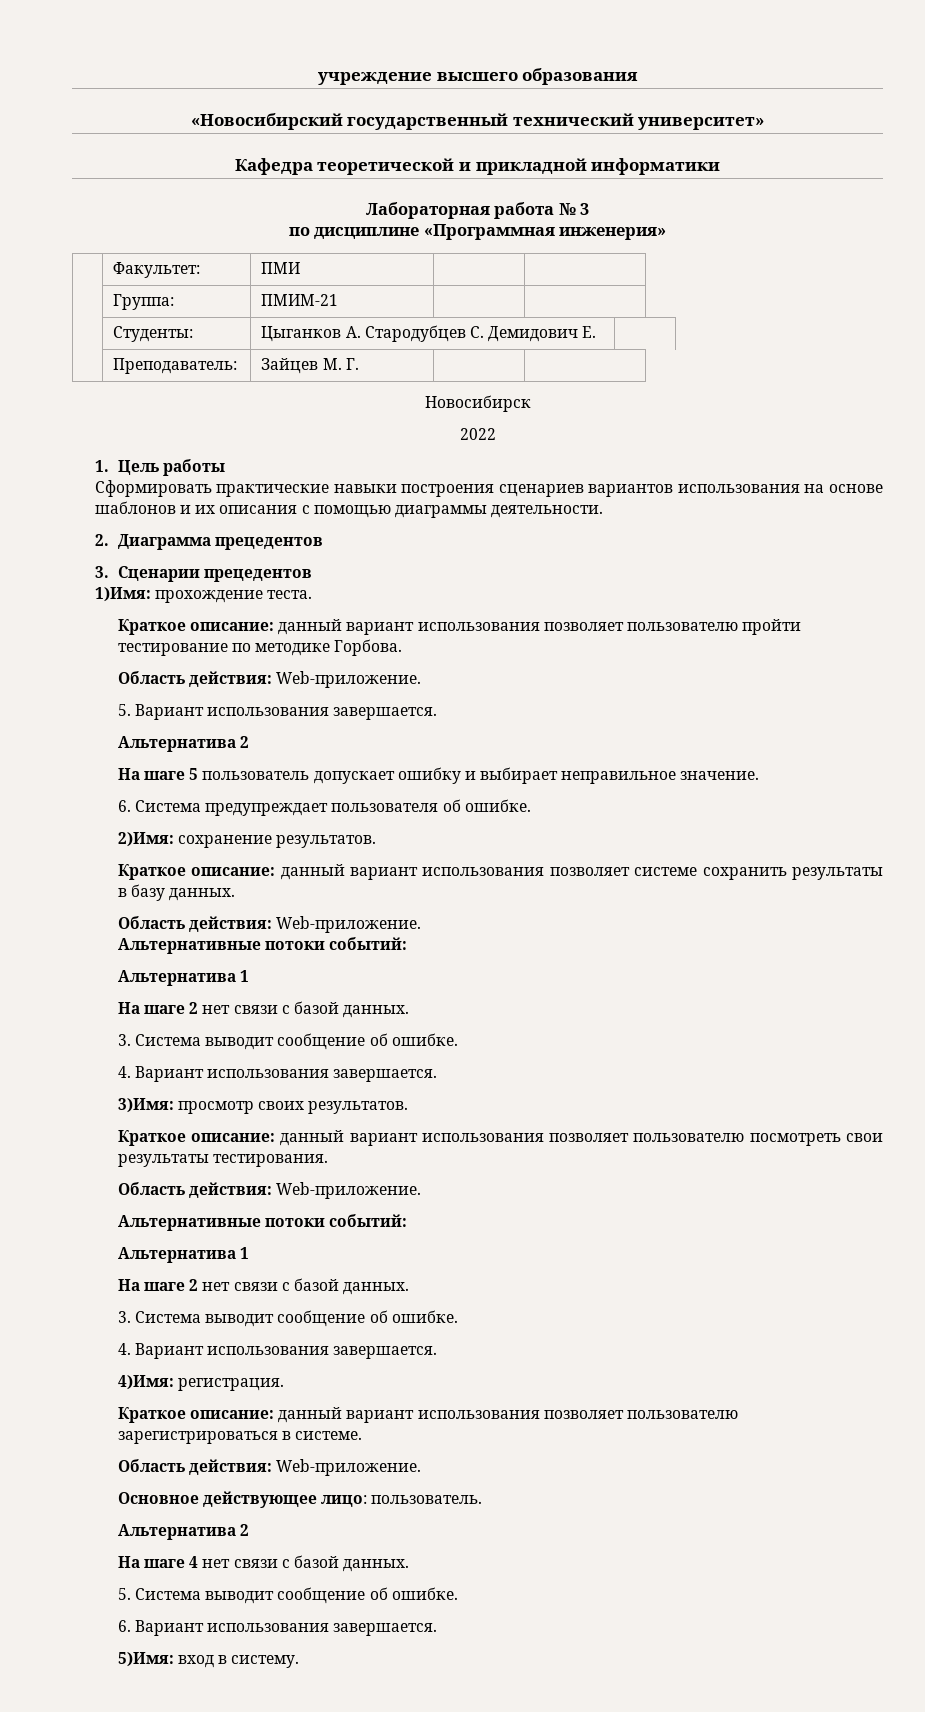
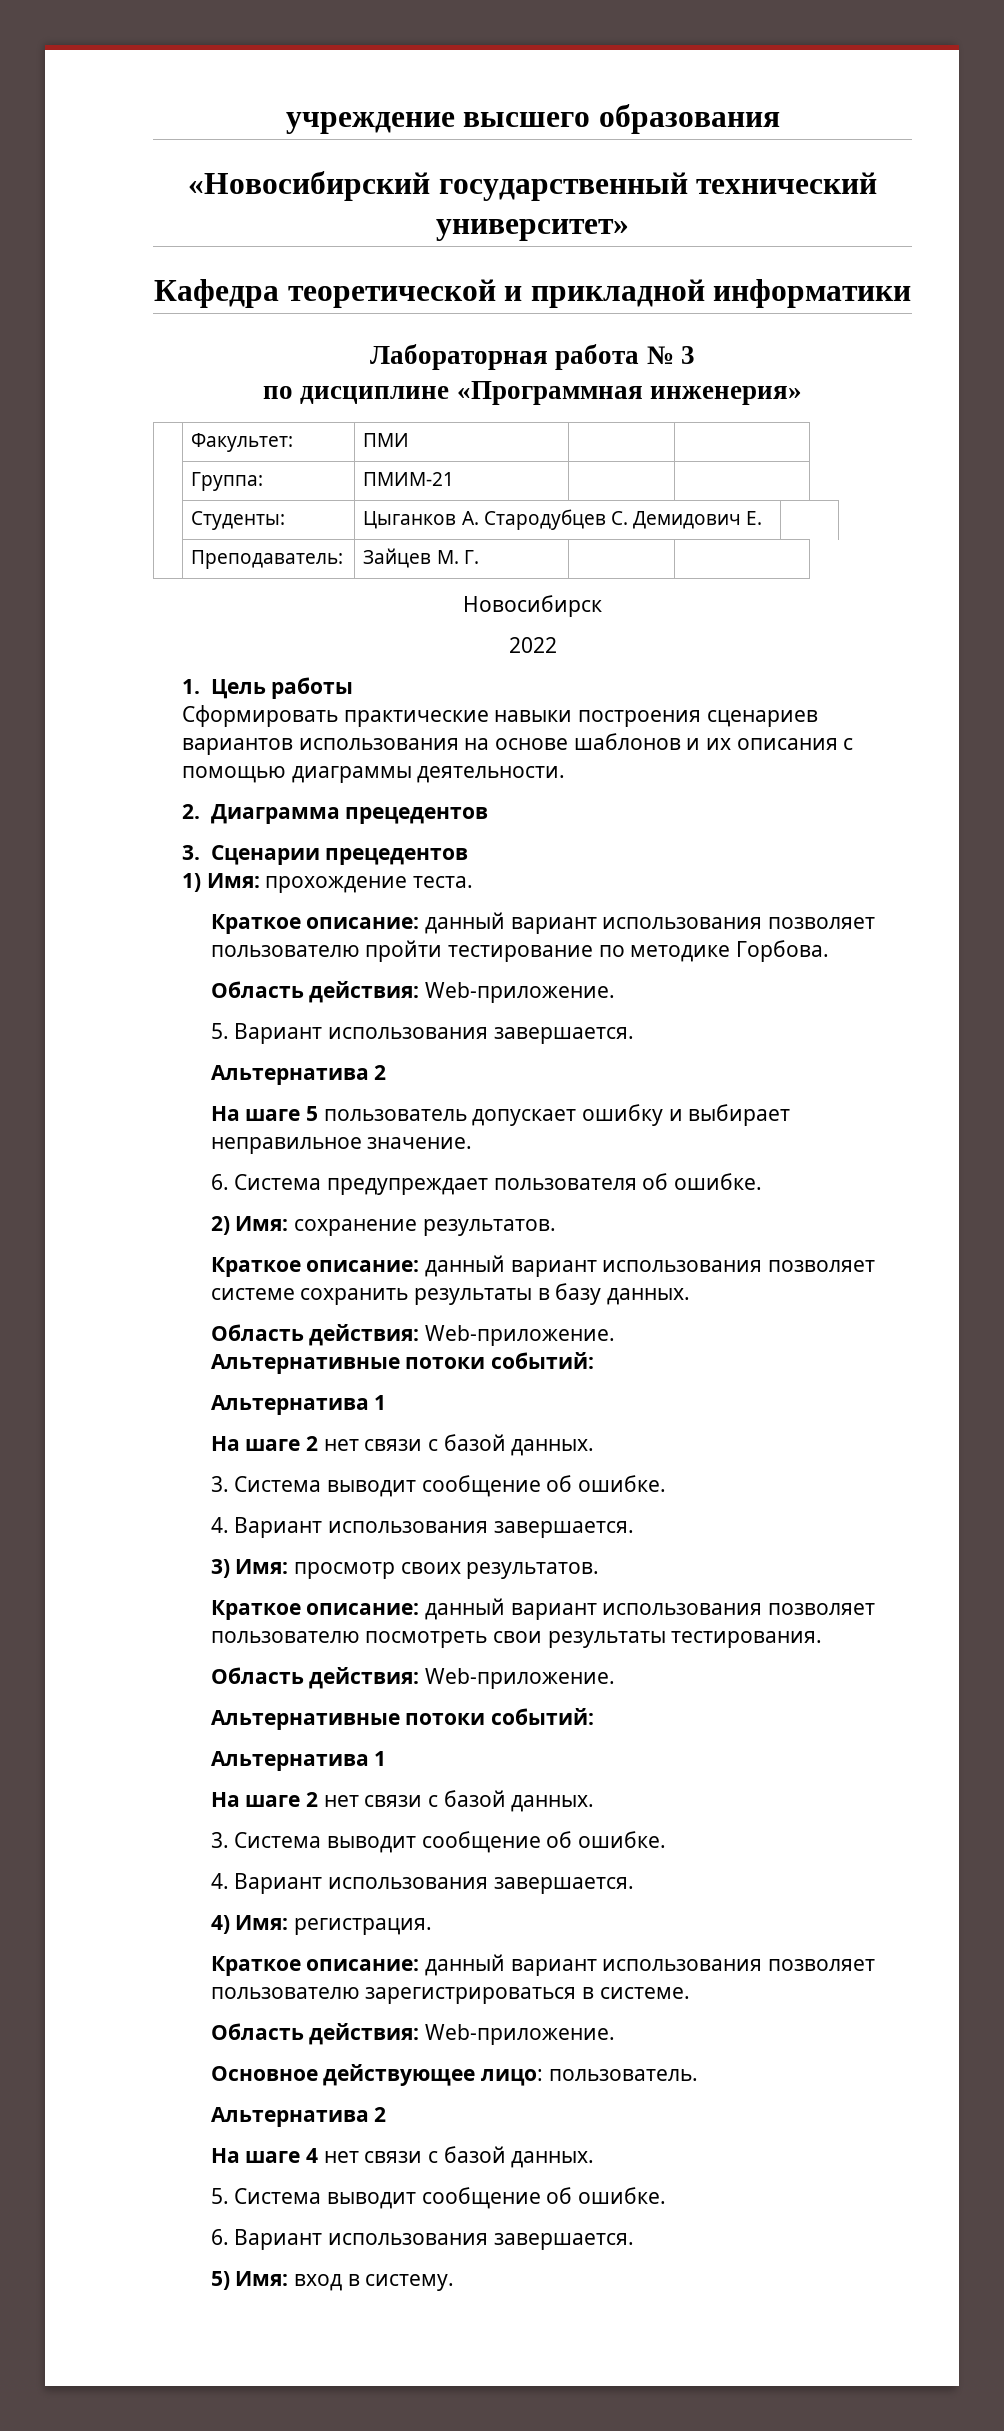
[94,587,151,602] 1)Имя: -> [181,873,260,892] 1) Имя:
[117,832,174,847] 2)Имя: -> [210,1216,289,1235] 2) Имя:
[117,1098,174,1113] 3)Имя: -> [210,1559,289,1578] 3) Имя:
[117,1375,174,1390] 4)Имя: -> [210,1915,289,1934] 4) Имя:
[117,1652,174,1667] 5)Имя: -> [210,2271,289,2290] 5) Имя:

